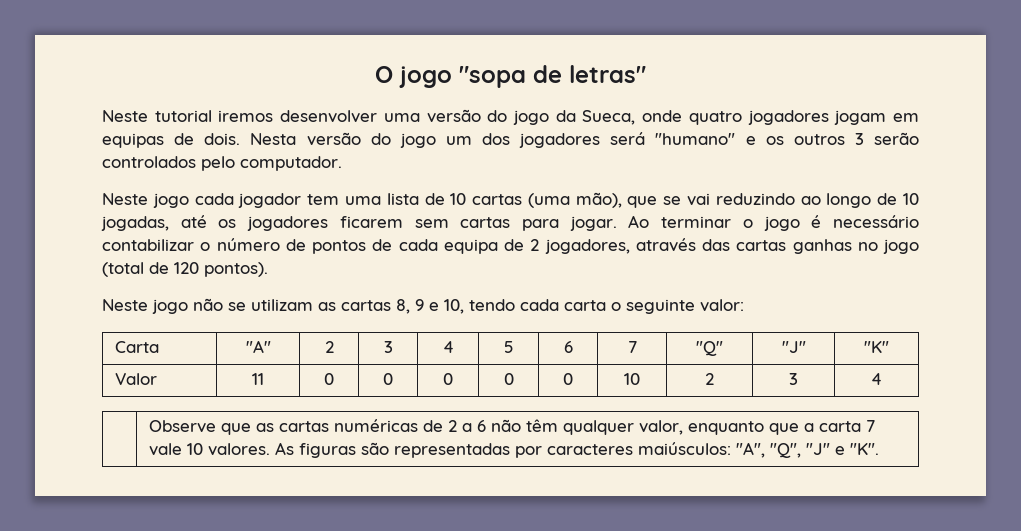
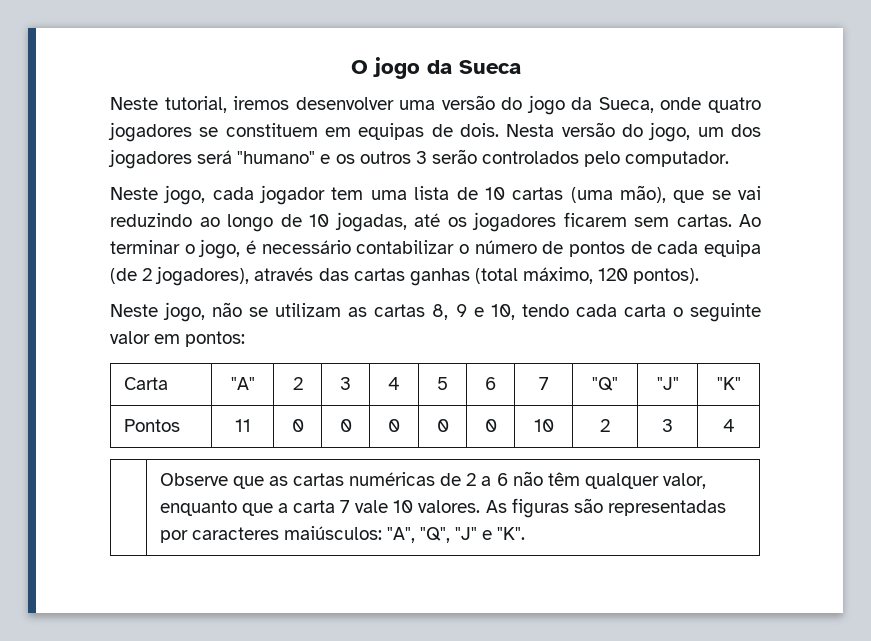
[459,65,646,88] [102,110,212,122] "sopa de letras" // Neste tutorial -> [426,60,521,74] [110,96,227,113] da Sueca // Neste tutorial,
[834,110,887,125] jogam -> [199,123,318,137] se constituem
[399,133,436,148] jogo -> [648,122,691,142] jogo,
[152,193,189,208] jogo -> [163,185,206,205] jogo,
[460,216,617,231] cartas para jogar. -> [676,214,732,227] cartas.
[763,216,800,231] jogo -> [198,239,241,259] jogo,
[504,239,630,254] de 2 jogadores, -> [110,266,250,286] (de 2 jogadores),
[857,239,919,254] [102,262,169,277] no jogo (total de -> [474,267,594,284] (total máximo,
[152,299,188,314] jogo -> [163,302,206,322] jogo,
[700,299,744,312] valor: -> [110,331,246,347] valor em pontos:
[114,373,157,385] Valor -> [123,419,180,432] Pontos

